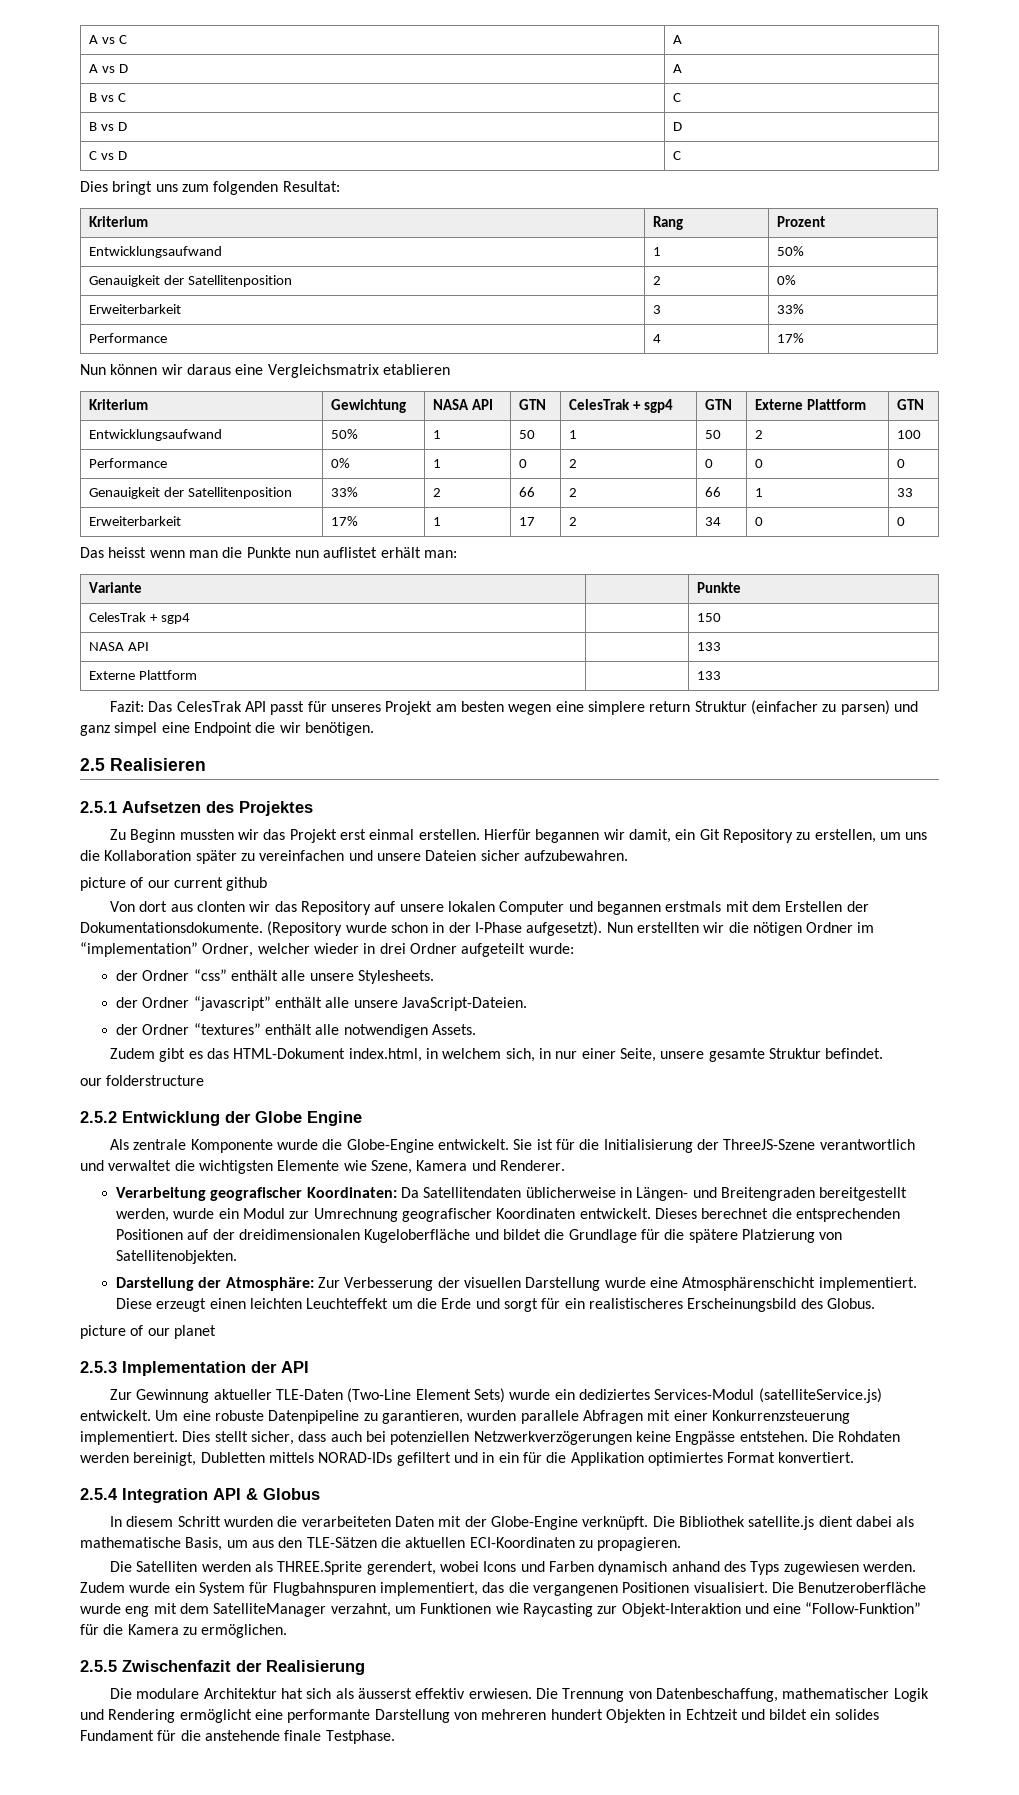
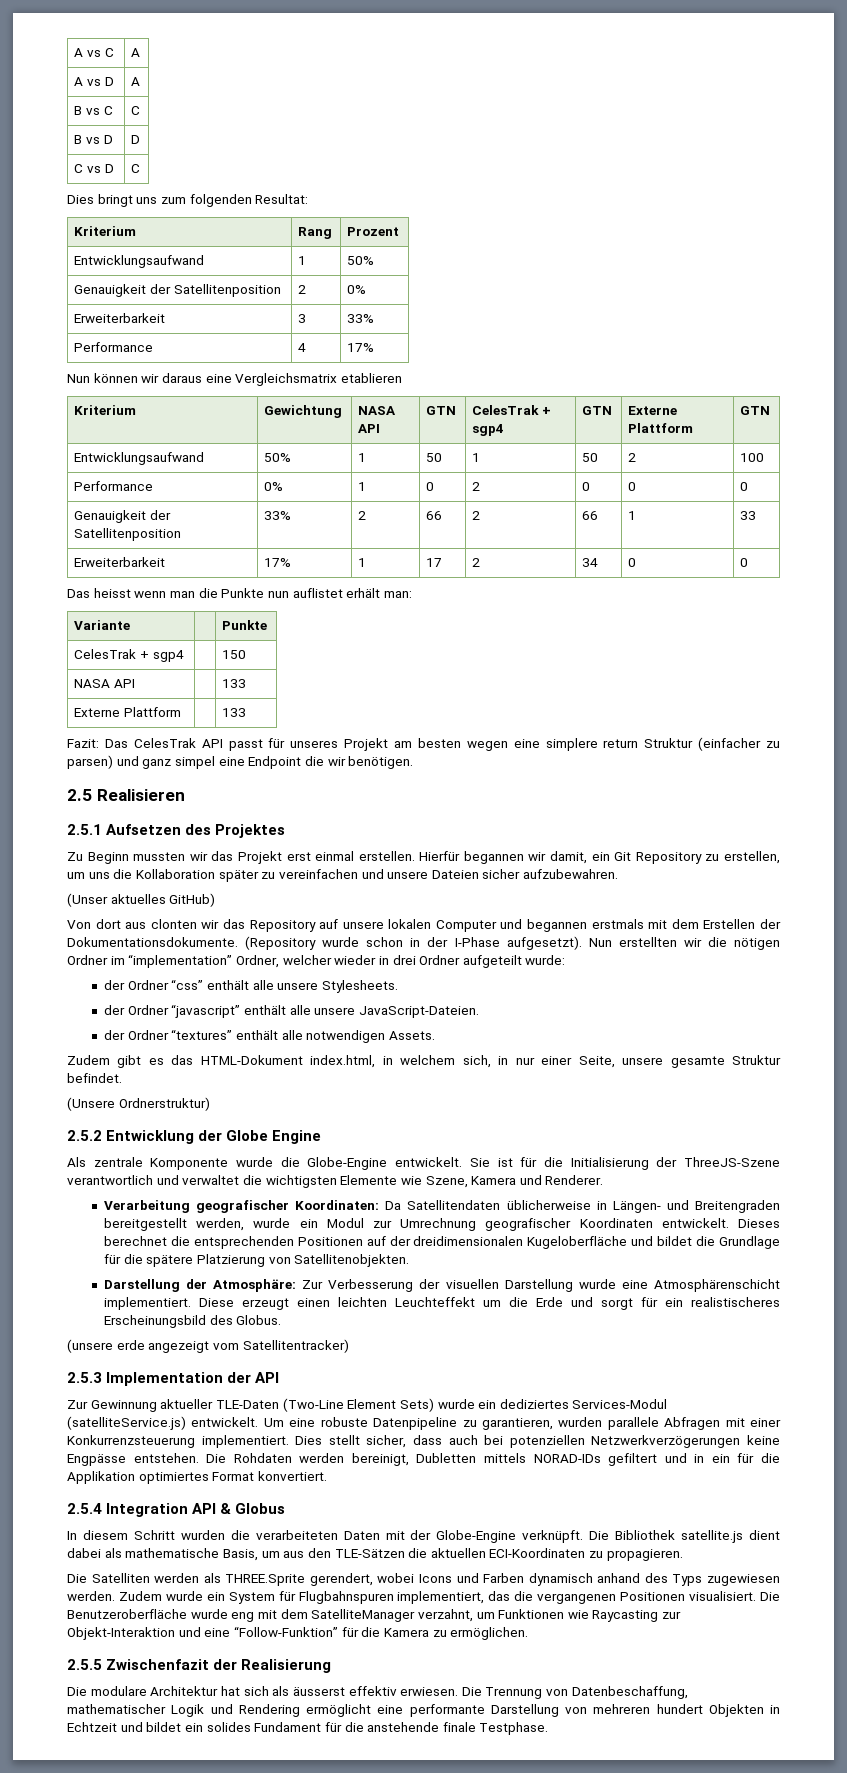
[80,877,268,891] picture of our current github -> [67,893,216,907] (Unser aktuelles GitHub)
[80,1075,205,1086] our folderstructure -> [67,1097,210,1111] (Unsere Ordnerstruktur)
[80,1325,216,1339] picture of our planet -> [67,1339,349,1353] (unsere erde angezeigt vom Satellitentracker)

